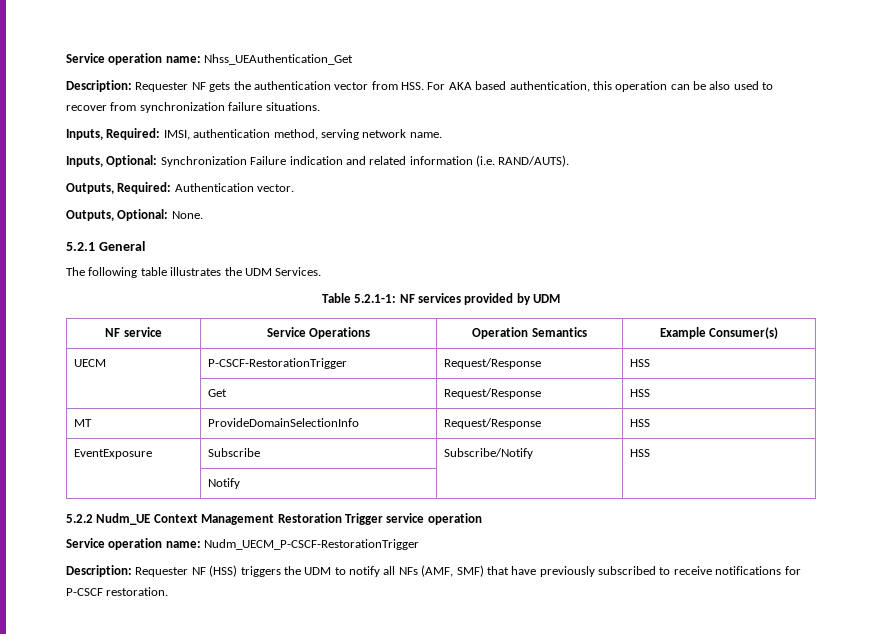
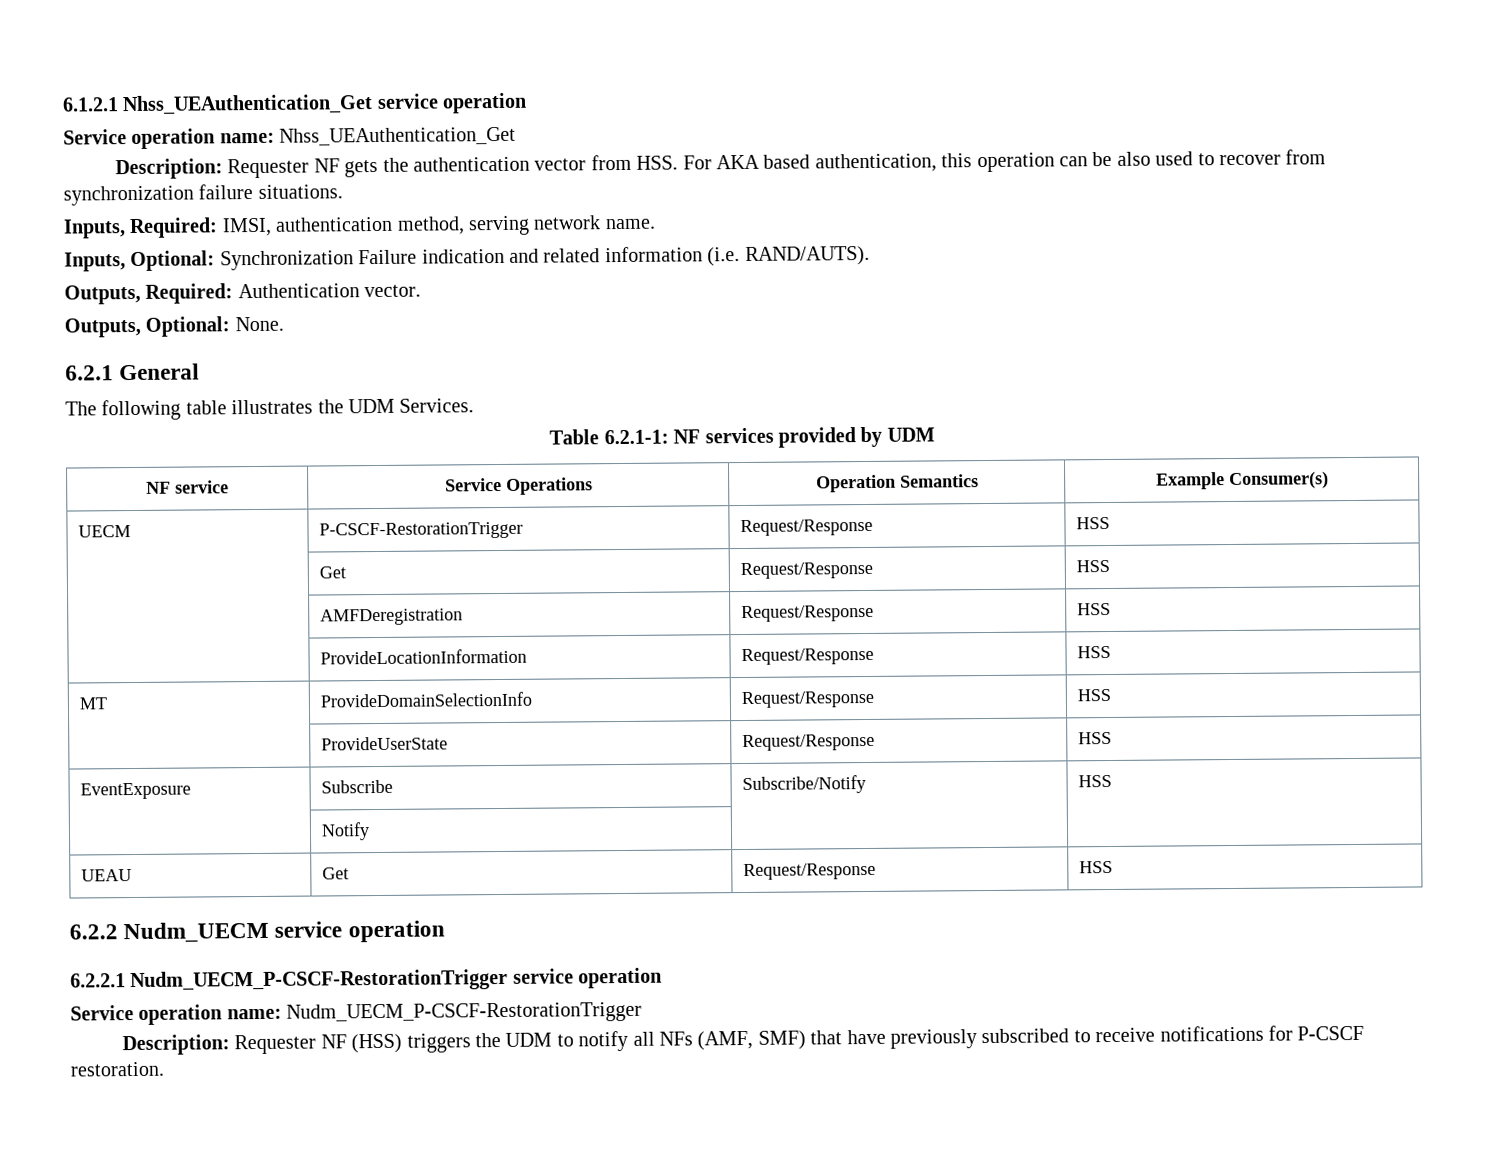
(66, 58) none -> [62,92,528,116] 6.1.2.1 Nhss_UEAuthentication_Get service operation //
[66,242,95,251] 5.2.1 -> [65,365,114,381] 6.2.1
[354,294,397,303] 5.2.1-1: -> [603,429,669,445] 6.2.1-1:
(651, 393) none -> [320,608,464,626] [741,604,875,623] [1077,602,1112,616] [320,648,528,665] [741,647,875,666] [1077,645,1112,659] // | AMFDeregistration | Request/Response | HSS // | ProvideLocationInformation | Request/Response | HSS
(651, 423) none -> [321,736,449,751] [742,733,876,752] [1078,731,1113,745] // | ProvideUserState | Request/Response | HSS
[66,513,383,525] // 5.2.2 Nudm_UE Context Management Restoration Trigger -> [81,869,133,882] [322,867,350,880] [743,862,877,881] [1079,860,1114,874] [69,920,445,944] [70,968,509,993] // UEAU | Get | Request/Response | HSS // 6.2.2 Nudm_UECM service operation // 6.2.2.1 Nudm_UECM_P-CSCF-RestorationTrigger

